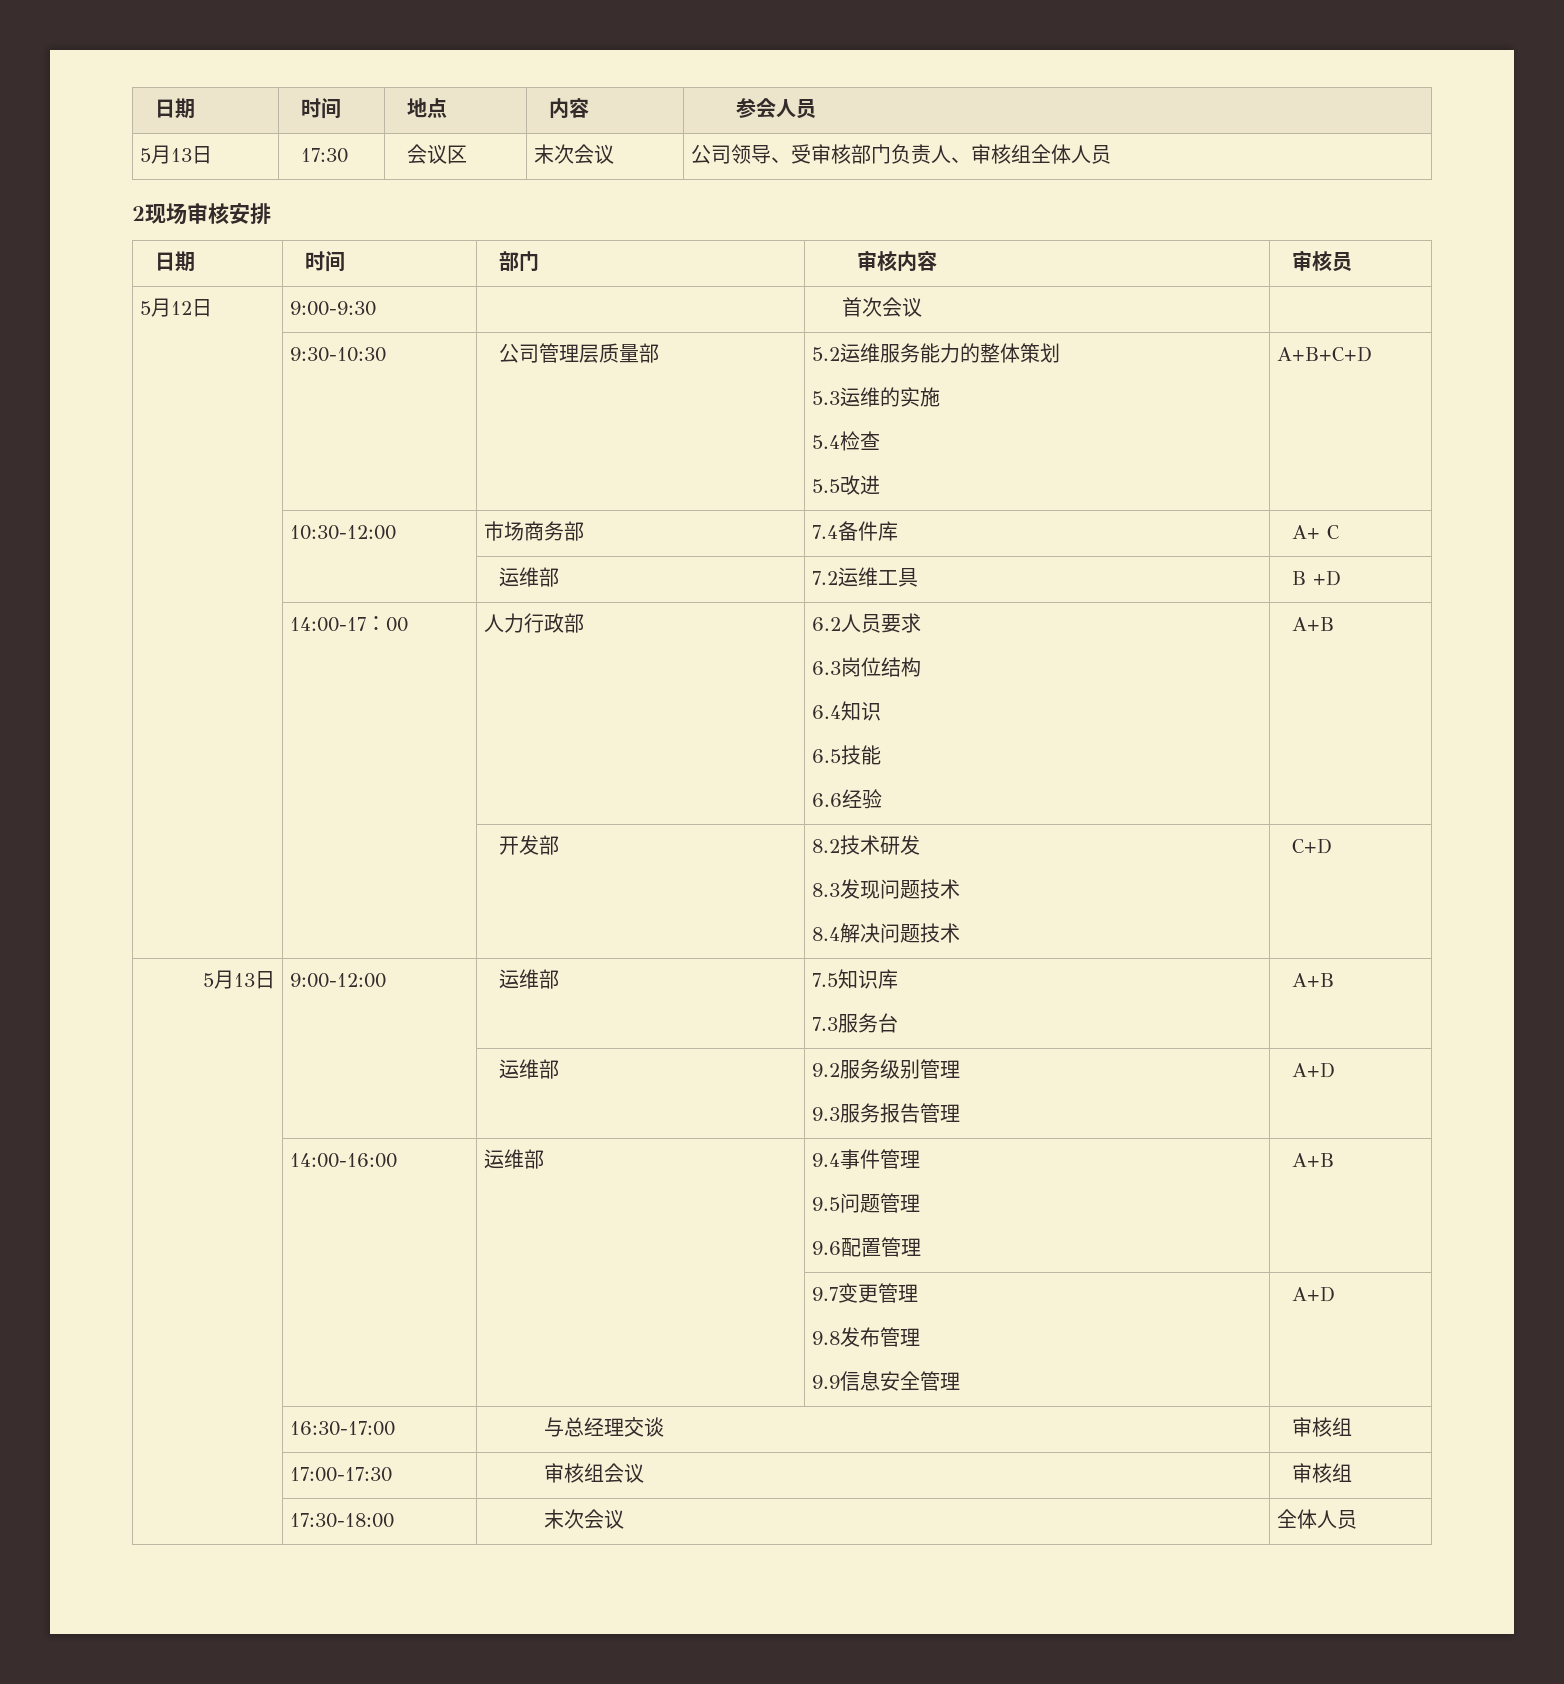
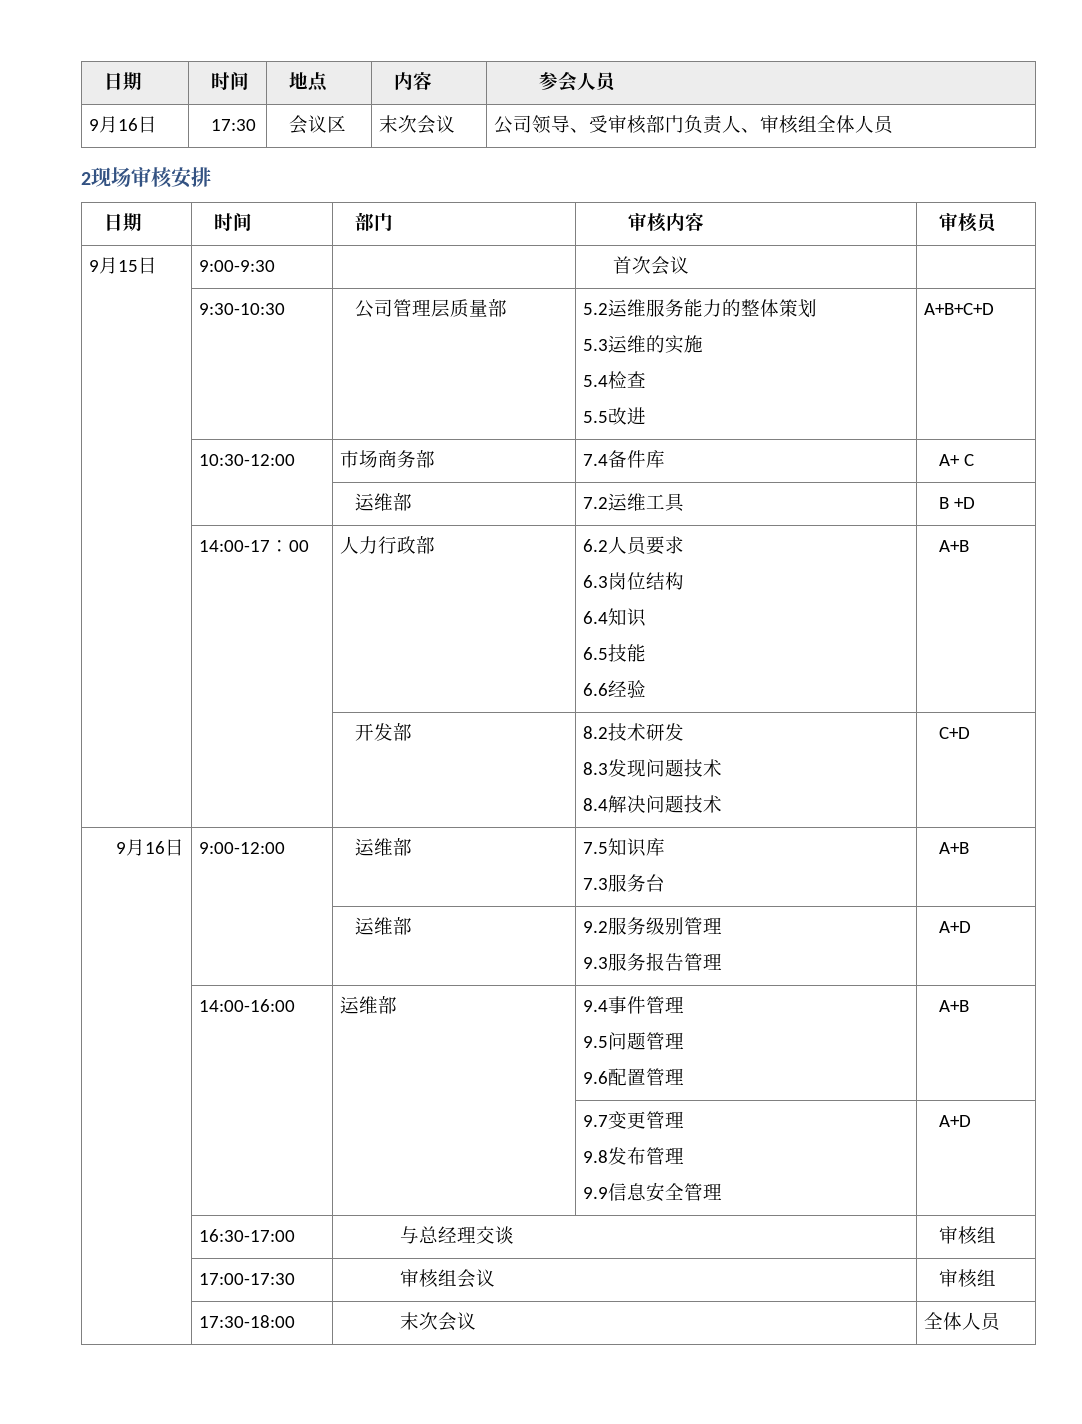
[140,145,193,164] 5月13 -> [88,116,138,133] 9月16
[140,298,193,317] 5月12 -> [88,257,138,274] 9月15
[202,970,255,989] 5月13 -> [116,839,166,856] 9月16

